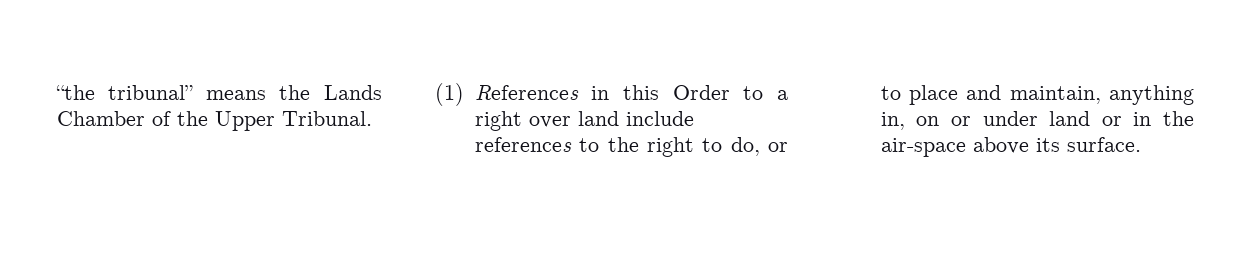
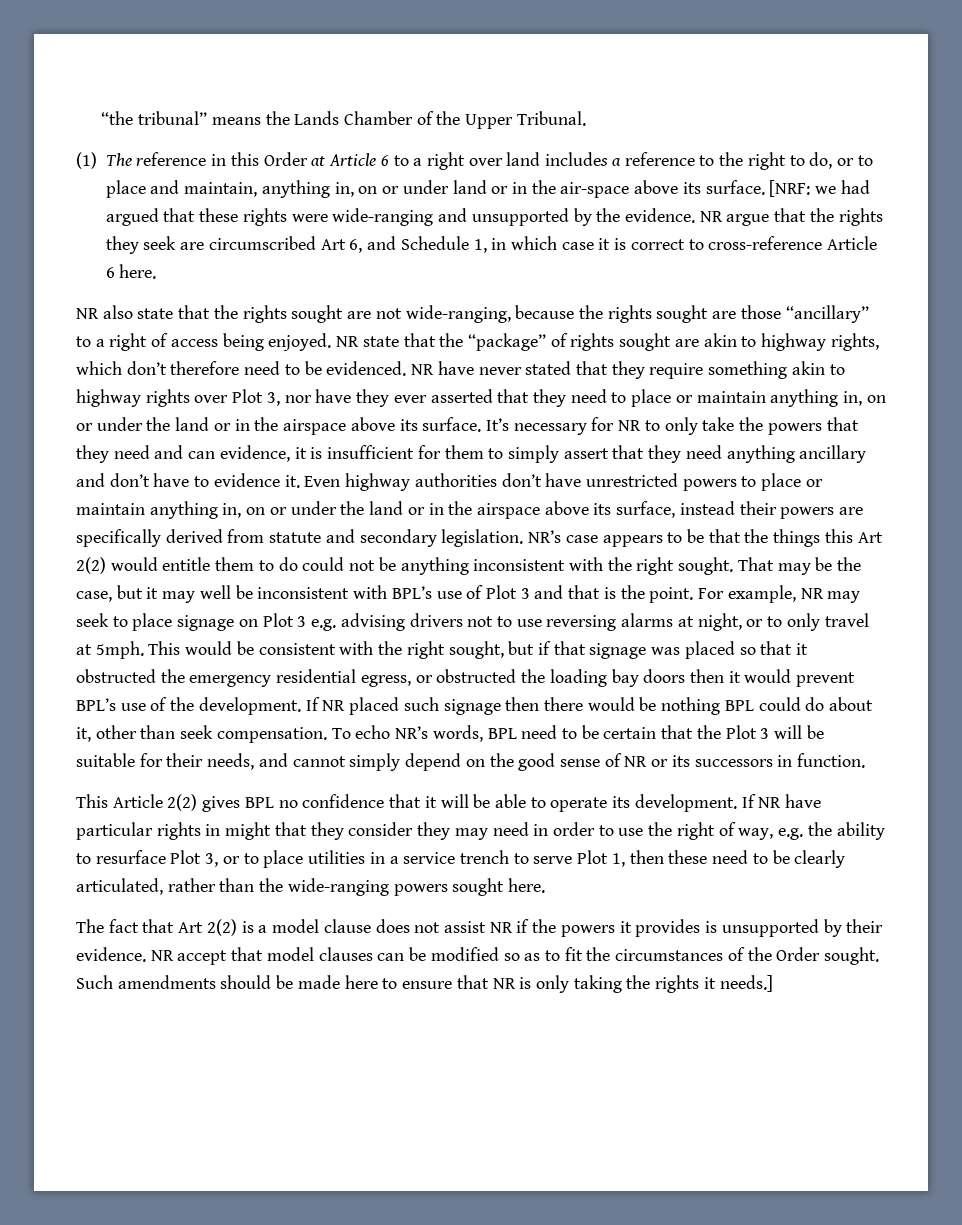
[474,85,579,100] References -> [105,152,207,166] The reference
(730, 92) none -> [311,153,389,166] at Article 6
[625,111,694,126] [474,137,572,152] include references -> [545,152,695,166] includes a reference
(1141, 144) none -> [769,180,870,197] [105,208,883,226] [105,236,878,254] [105,264,157,279] [76,305,869,323] [76,333,879,351] [76,361,845,379] [76,389,886,407] [76,417,859,435] [76,445,867,463] [76,473,823,491] [76,501,864,519] [76,529,883,547] [76,557,862,575] [76,585,861,603] [76,613,869,631] [76,641,809,659] [76,669,856,687] [76,697,874,715] [76,725,824,743] [76,753,866,771] [76,794,822,812] [76,822,885,840] [76,850,846,868] [76,878,546,896] [76,919,884,937] [76,947,880,965] [76,975,773,993] [NRF: we had argued that these rights were wide-ranging and unsupported by the evidence. NR argue that the rights they seek are circumscribed Art 6, and Schedule 1, in which case it is correct to cross-reference Article 6 here. // NR also state that the rights sought are not wide-ranging, because the rights sought are those “ancillary” to a right of access being enjoyed. NR state that the “package” of rights sought are akin to highway rights, which don’t therefore need to be evidenced. NR have never stated that they require something akin to highway rights over Plot 3, nor have they ever asserted that they need to place or maintain anything in, on or under the land or in the airspace above its surface. It’s necessary for NR to only take the powers that they need and can evidence, it is insufficient for them to simply assert that they need anything ancillary and don’t have to evidence it. Even highway authorities don’t have unrestricted powers to place or maintain anything in, on or under the land or in the airspace above its surface, instead their powers are specifically derived from statute and secondary legislation. NR’s case appears to be that the things this Art 2(2) would entitle them to do could not be anything inconsistent with the right sought. That may be the case, but it may well be inconsistent with BPL’s use of Plot 3 and that is the point. For example, NR may seek to place signage on Plot 3 e.g. advising drivers not to use reversing alarms at night, or to only travel at 5mph. This would be consistent with the right sought, but if that signage was placed so that it obstructed the emergency residential egress, or obstructed the loading bay doors then it would prevent BPL’s use of the development. If NR placed such signage then there would be nothing BPL could do about it, other than seek compensation. To echo NR’s words, BPL need to be certain that the Plot 3 will be suitable for their needs, and cannot simply depend on the good sense of NR or its successors in function. // This Article 2(2) gives BPL no confidence that it will be able to operate its development. If NR have particular rights in might that they consider they may need in order to use the right of way, e.g. the ability to resurface Plot 3, or to place utilities in a service trench to serve Plot 1, then these need to be clearly articulated, rather than the wide-ranging powers sought here. // The fact that Art 2(2) is a model clause does not assist NR if the powers it provides is unsupported by their evidence. NR accept that model clauses can be modified so as to fit the circumstances of the Order sought. Such amendments should be made here to ensure that NR is only taking the rights it needs.]

